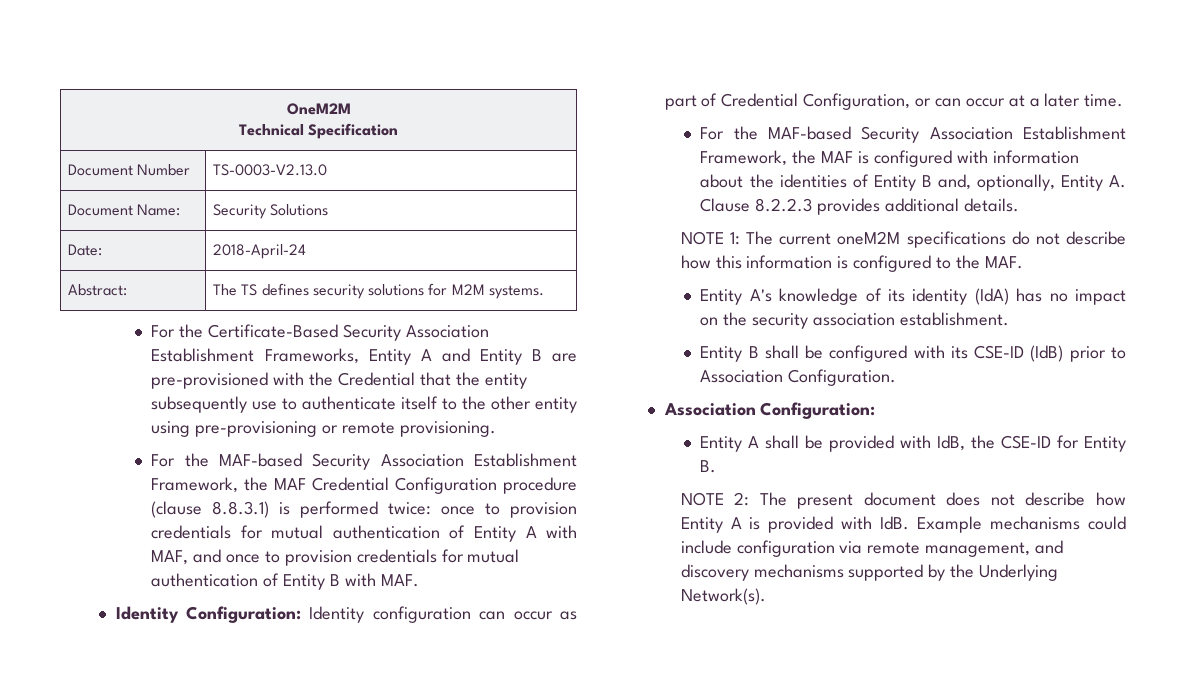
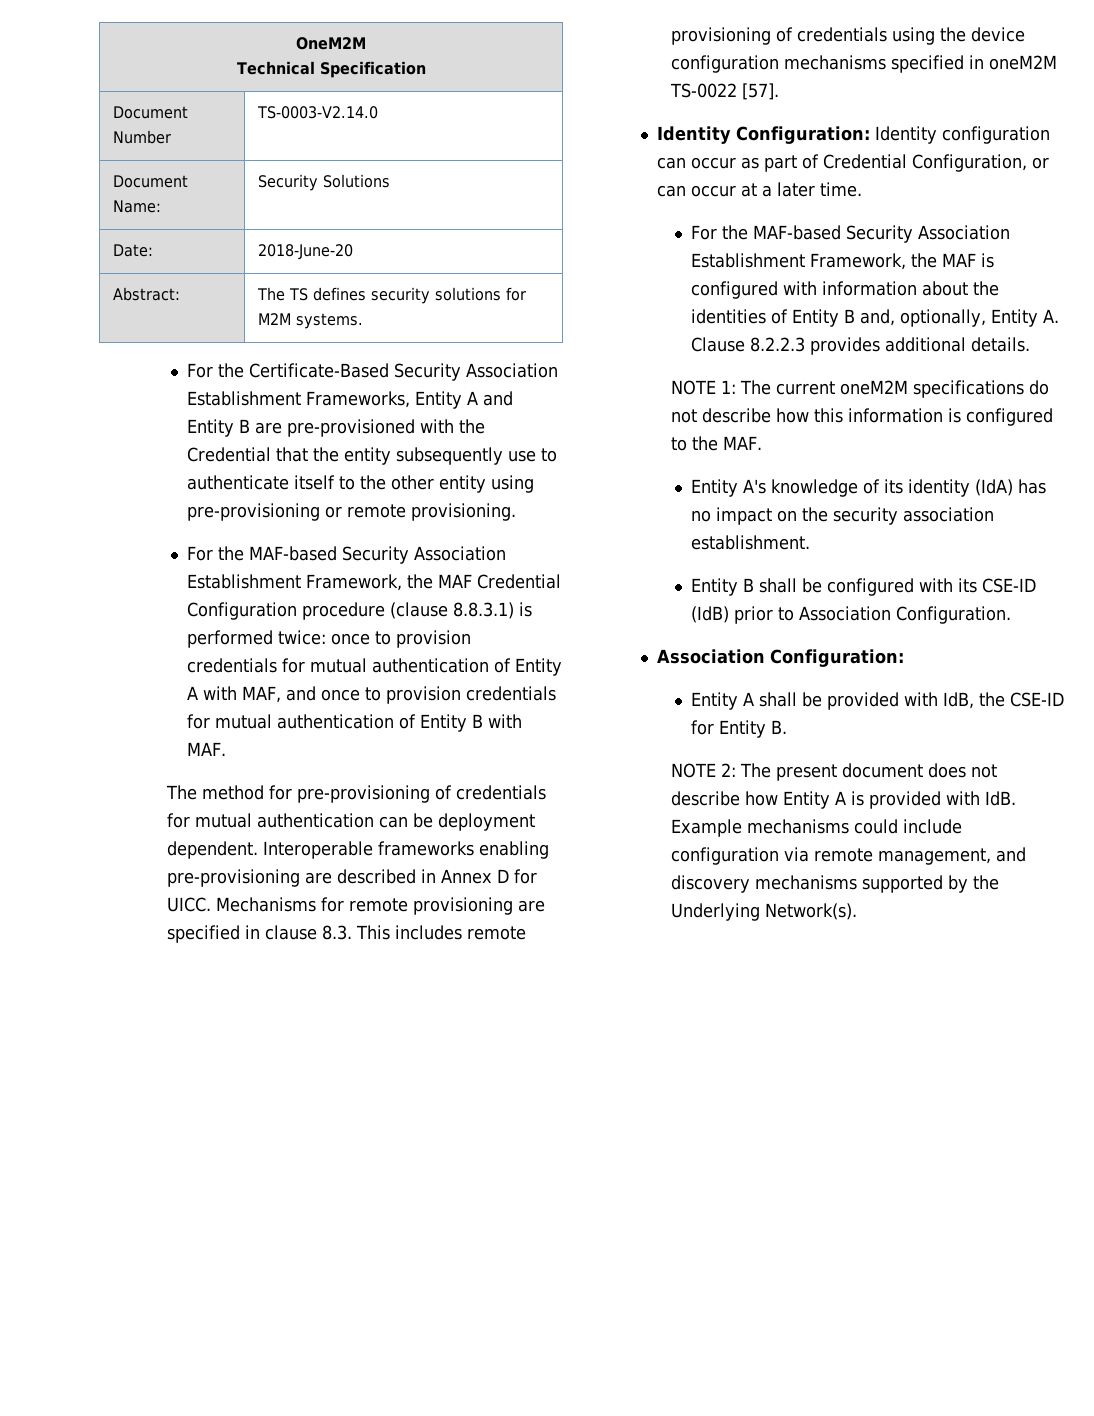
[212,164,327,176] TS-0003-V2.13.0 -> [257,106,379,119] TS-0003-V2.14.0
[212,244,306,259] 2018-April-24 -> [258,244,354,260] 2018-June-20
(419, 580) none -> [165,785,546,803] [166,813,535,831] [166,841,549,859] [166,869,537,887] [166,897,545,915] [166,925,526,943] [670,27,1025,45] [670,55,1057,73] [669,83,779,100] // The method for pre-provisioning of credentials for mutual authentication can be deployment dependent. Interoperable frameworks enabling pre-provisioning are described in Annex D for UICC. Mechanisms for remote provisioning are specified in clause 8.3. This includes remote provisioning of credentials using the device configuration mechanisms specified in oneM2M TS-0022 [57].

